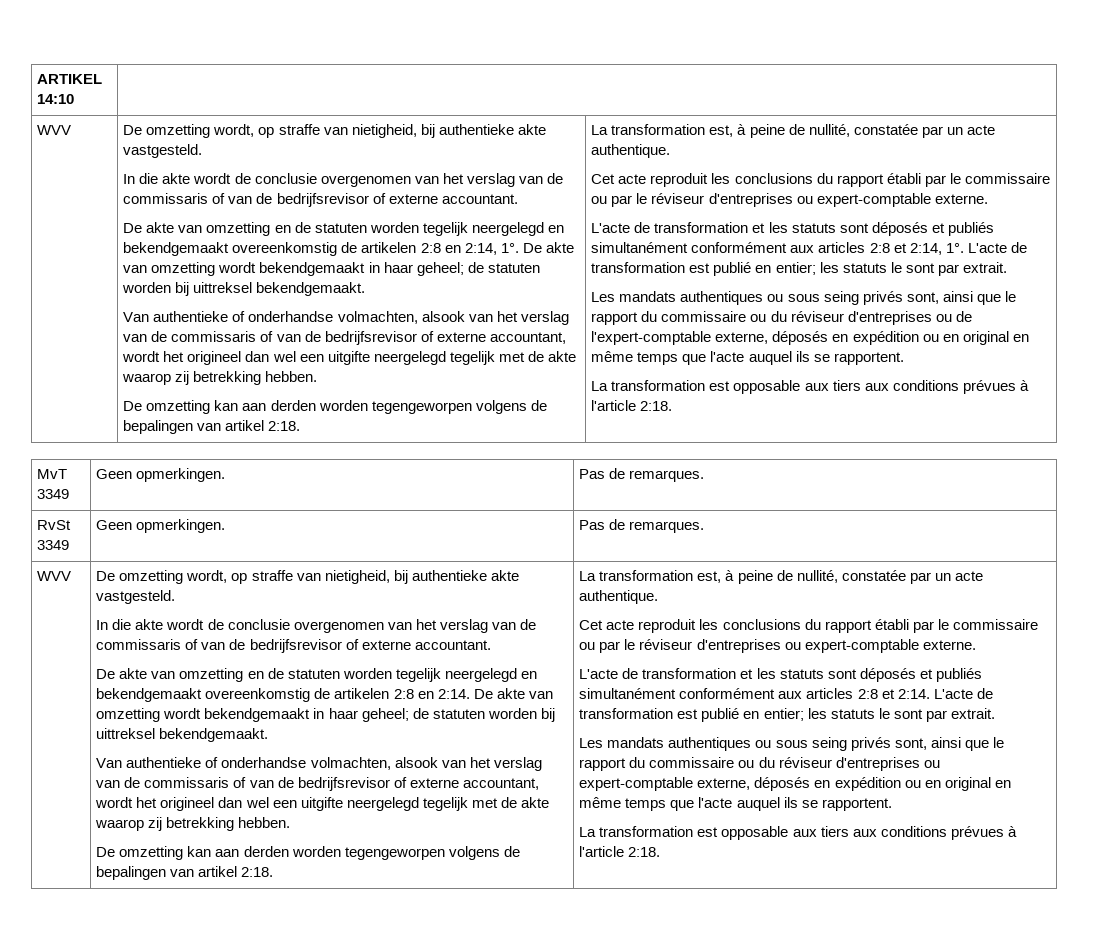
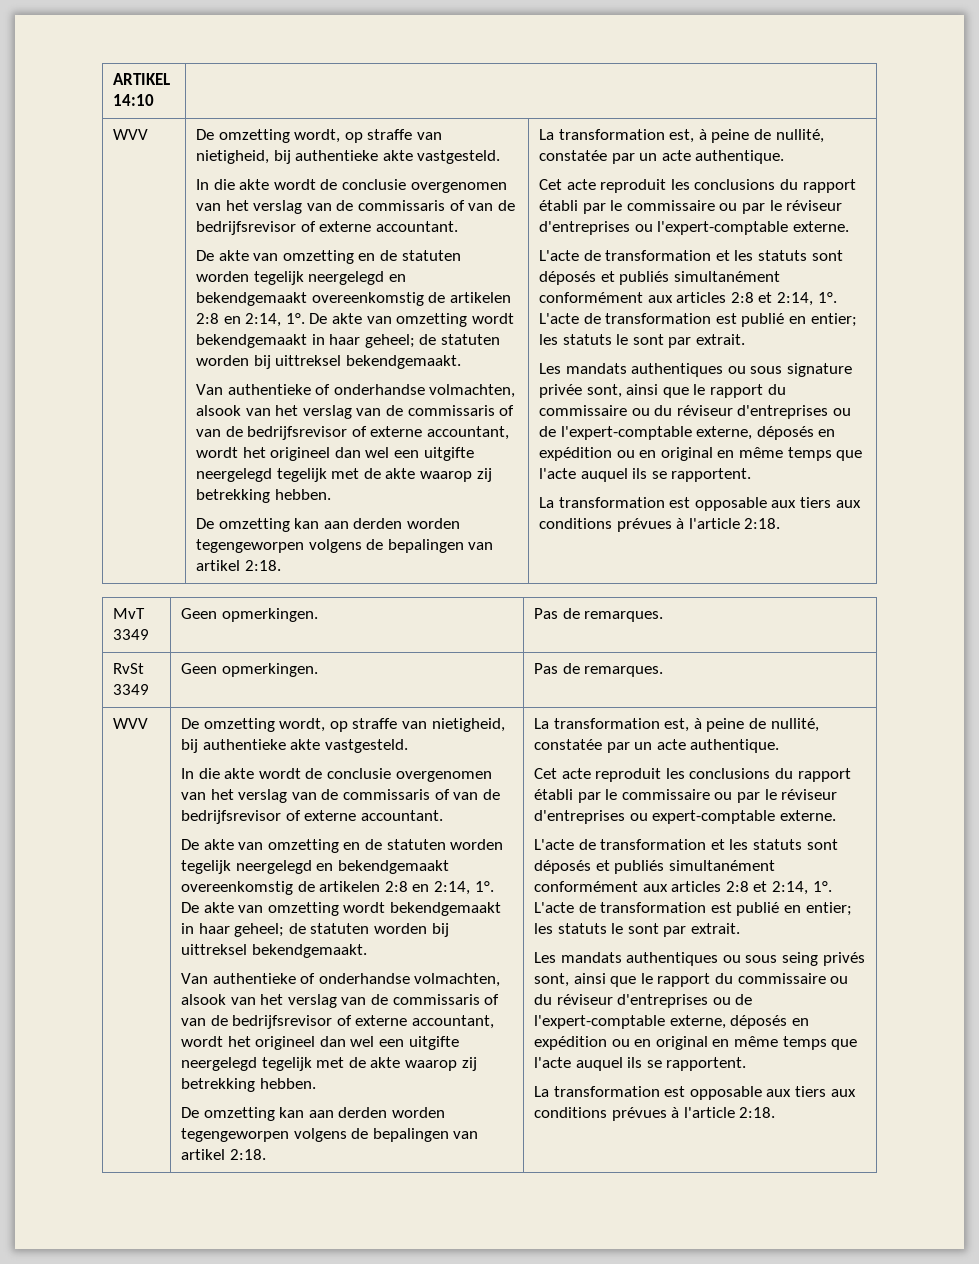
(671, 151) none -> [539,179,856,193] [539,200,843,214] [539,221,849,235] [539,250,843,261] [539,271,780,285] [539,292,837,306] [539,313,857,327] [539,334,746,348] [539,363,853,377] [539,384,786,398] [539,405,852,419] [539,426,836,440] [539,447,863,461] [539,468,752,482] [539,497,861,511] [539,518,781,532] [113,608,146,619] [113,629,150,640] [181,608,318,622] [534,608,664,622] [113,663,145,674] [113,684,150,695] [181,663,318,677] [534,663,664,677] [113,718,149,729] [181,718,505,732] [181,739,408,753] [181,768,492,782] [181,789,500,803] [181,810,443,824] [181,839,504,853] [181,860,449,874] [181,881,494,895] [181,902,502,916] [181,923,449,937] [181,944,367,958] [181,973,501,987] [181,994,500,1008] [181,1015,495,1029] [181,1036,459,1050] [181,1057,477,1071] [181,1078,316,1092] [181,1107,446,1121] [181,1128,479,1142] [181,1149,266,1160] [534,718,819,732] [534,739,780,753] // Cet acte reproduit les conclusions du rapport établi par le commissaire ou par le réviseur d'entreprises ou l'expert-comptable externe. // L'acte de transformation et les statuts sont déposés et publiés simultanément conformément aux articles 2:8 et 2:14, 1°. L'acte de transformation est publié en entier; les statuts le sont par extrait. // Les mandats authentiques ou sous signature privée sont, ainsi que le rapport du commissaire ou du réviseur d'entreprises ou de l'expert-comptable externe, déposés en expédition ou en original en même temps que l'acte auquel ils se rapportent. // La transformation est opposable aux tiers aux conditions prévues à l'article 2:18. // MvT 3349 | Geen opmerkingen. | Pas de remarques. // RvSt 3349 | Geen opmerkingen. | Pas de remarques. // WVV | De omzetting wordt, op straffe van nietigheid, bij authentieke akte vastgesteld. // In die akte wordt de conclusie overgenomen van het verslag van de commissaris of van de bedrijfsrevisor of externe accountant. // De akte van omzetting en de statuten worden tegelijk neergelegd en bekendgemaakt overeenkomstig de artikelen 2:8 en 2:14, 1°. De akte van omzetting wordt bekendgemaakt in haar geheel; de statuten worden bij uittreksel bekendgemaakt. // Van authentieke of onderhandse volmachten, alsook van het verslag van de commissaris of van de bedrijfsrevisor of externe accountant, wordt het origineel dan wel een uitgifte neergelegd tegelijk met de akte waarop zij betrekking hebben. // De omzetting kan aan derden worden tegengeworpen volgens de bepalingen van artikel 2:18. | La transformation est, à peine de nullité, constatée par un acte authentique.
[37,469,68,479] [37,489,70,499] [96,468,226,482] [579,468,705,482] [37,520,72,530] [37,540,70,550] [96,519,226,533] [579,519,705,533] [37,571,72,581] [96,570,519,584] [96,590,176,604] [96,619,536,633] [96,639,491,653] [96,668,537,682] [96,688,553,702] [96,708,555,722] [96,728,269,742] [96,757,542,771] [96,777,539,791] [95,797,549,811] [95,817,291,831] [96,846,520,860] [96,866,274,880] [579,570,983,584] [579,590,659,604] [579,619,1038,633] [579,639,976,653] [579,668,982,682] [579,688,993,699] [579,708,995,722] [579,737,1004,751] [579,757,940,771] [579,777,1011,791] [579,797,892,811] [579,826,1017,840] [579,846,661,857] // MvT 3349 | Geen opmerkingen. | Pas de remarques. // RvSt 3349 | Geen opmerkingen. | Pas de remarques. // WVV | De omzetting wordt, op straffe van nietigheid, bij authentieke akte vastgesteld. // In die akte wordt de conclusie overgenomen van het verslag van de commissaris of van de bedrijfsrevisor of externe accountant. // De akte van omzetting en de statuten worden tegelijk neergelegd en bekendgemaakt overeenkomstig de artikelen 2:8 en 2:14. De akte van omzetting wordt bekendgemaakt in haar geheel; de statuten worden bij uittreksel bekendgemaakt. // Van authentieke of onderhandse volmachten, alsook van het verslag van de commissaris of van de bedrijfsrevisor of externe accountant, wordt het origineel dan wel een uitgifte neergelegd tegelijk met de akte waarop zij betrekking hebben. // De omzetting kan aan derden worden tegengeworpen volgens de bepalingen van artikel 2:18. | La transformation est, à peine de nullité, constatée par un acte authentique. // Cet acte reproduit les conclusions du rapport établi par le commissaire ou par le réviseur d'entreprises ou expert-comptable externe. // L'acte de transformation et les statuts sont déposés et publiés simultanément conformément aux articles 2:8 et 2:14. L'acte de transformation est publié en entier; les statuts le sont par extrait. // Les mandats authentiques ou sous seing privés sont, ainsi que le rapport du commissaire ou du réviseur d'entreprises ou expert-comptable externe, déposés en expédition ou en original en même temps que l'acte auquel ils se rapportent. // La transformation est opposable aux tiers aux conditions prévues à l'article 2:18. -> (776, 1112) none

